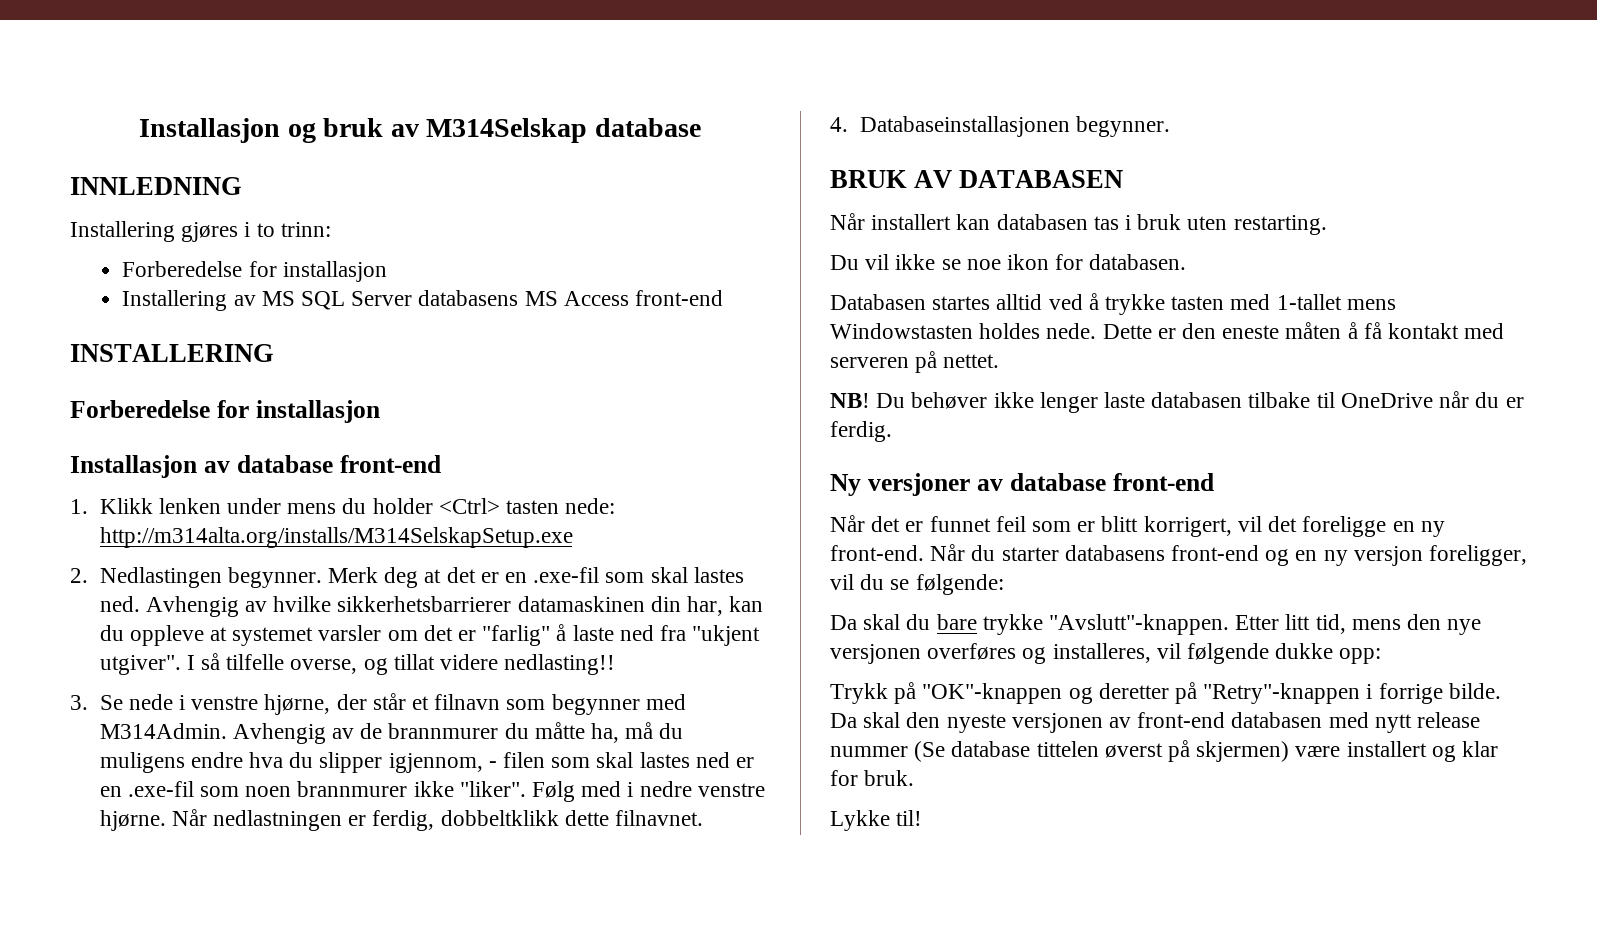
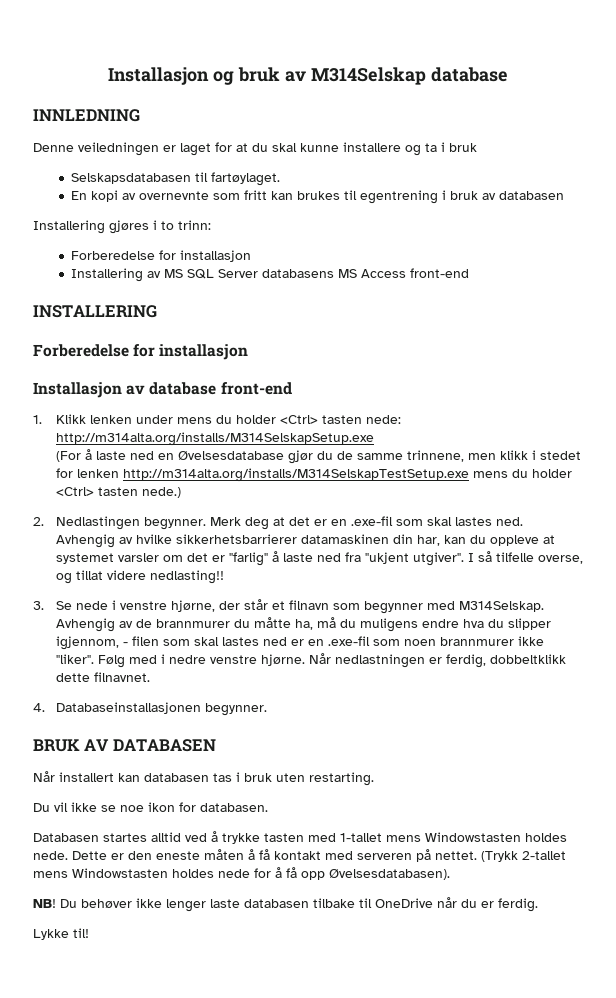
(242, 186) none -> [33,142,477,156] [71,172,281,186] [71,190,565,204] // Denne veiledningen er laget for at du skal kunne installere og ta i bruk // Selskapsdatabasen til fartøylaget. // En kopi av overnevnte som fritt kan brukes til egentrening i bruk av databasen
(573, 537) none -> [55,449,581,464] [55,468,572,482] [55,487,181,498] // (For å laste ned en Øvelsesdatabase gjør du de samme trinnene, men klikk i stedet for lenken http://m314alta.org/installs/M314SelskapTestSetup.exe mens du holder <Ctrl> tasten nede.)
[99,723,227,739] M314Admin. -> [458,601,544,612] M314Selskap.
(1000, 361) none -> [481,851,566,862] [33,867,450,880] (Trykk 2-tallet mens Windowstasten holdes nede for å få opp Øvelsesdatabasen).
[830,473,1214,496] [830,515,1445,537] [830,544,1528,566] [830,574,1004,595] [830,614,1482,635] [830,643,1382,664] [830,682,1501,704] [830,712,1481,733] [830,740,1499,762] [830,770,915,786] // Ny versjoner av database front-end // Når det er funnet feil som er blitt korrigert, vil det foreligge en ny front-end. Når du starter databasens front-end og en ny versjon foreligger, vil du se følgende: // Da skal du bare trykke "Avslutt"-knappen. Etter litt tid, mens den nye versjonen overføres og installeres, vil følgende dukke opp: // Trykk på "OK"-knappen og deretter på "Retry"-knappen i forrige bilde. Da skal den nyeste versjonen av front-end databasen med nytt release nummer (Se database tittelen øverst på skjermen) være installert og klar for bruk. -> (538, 905) none

